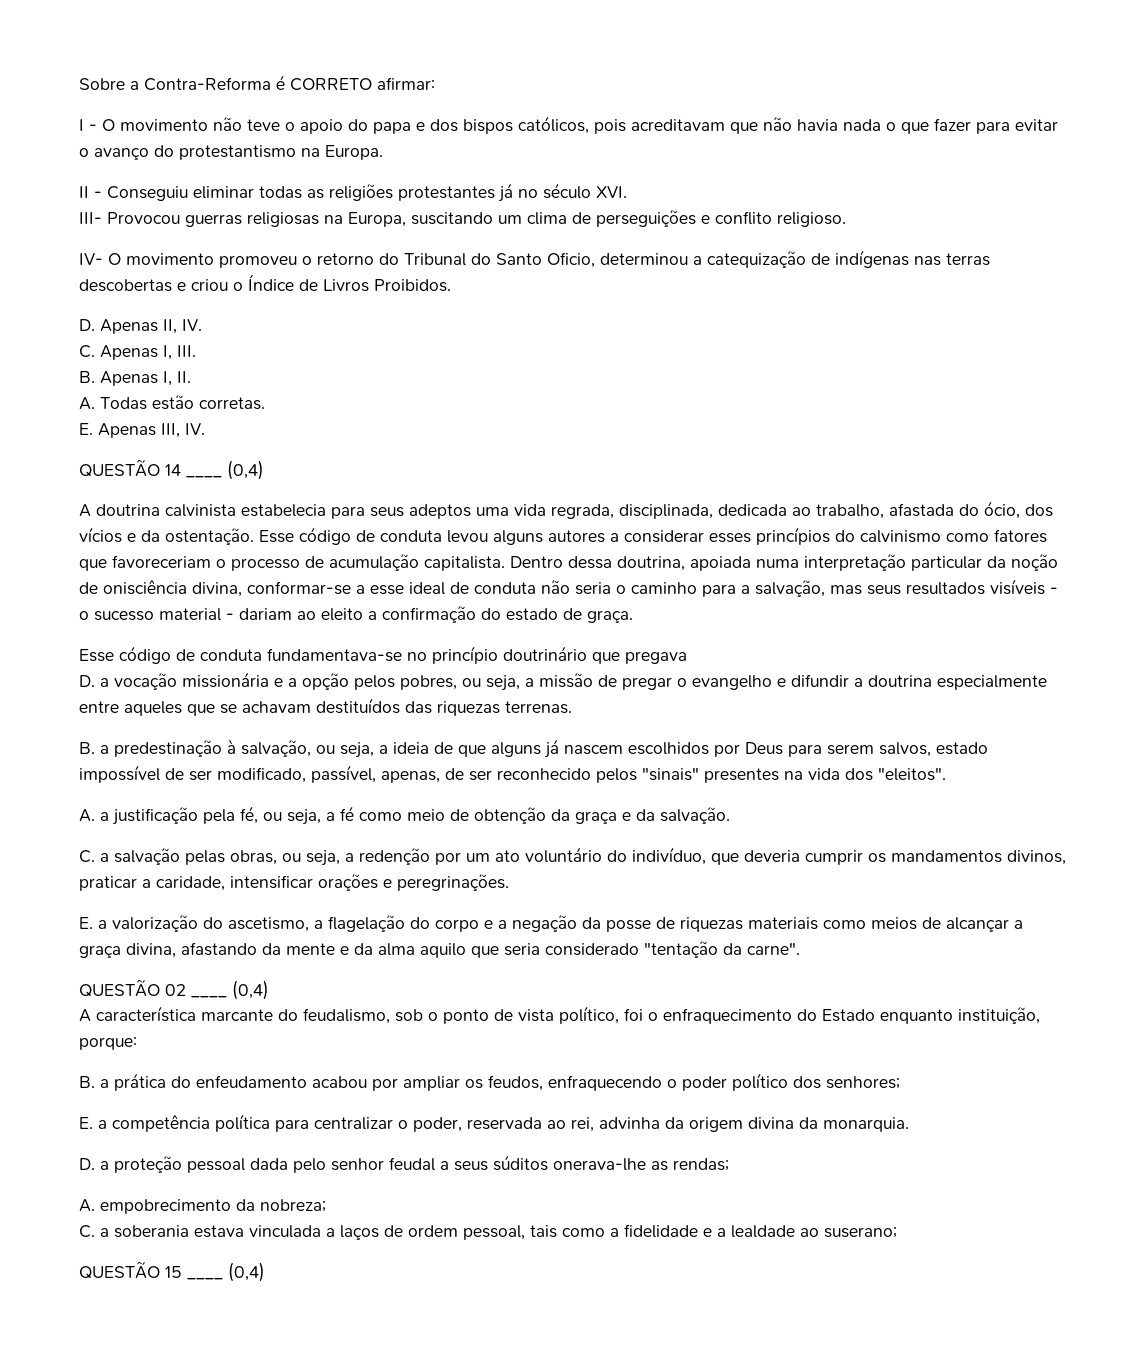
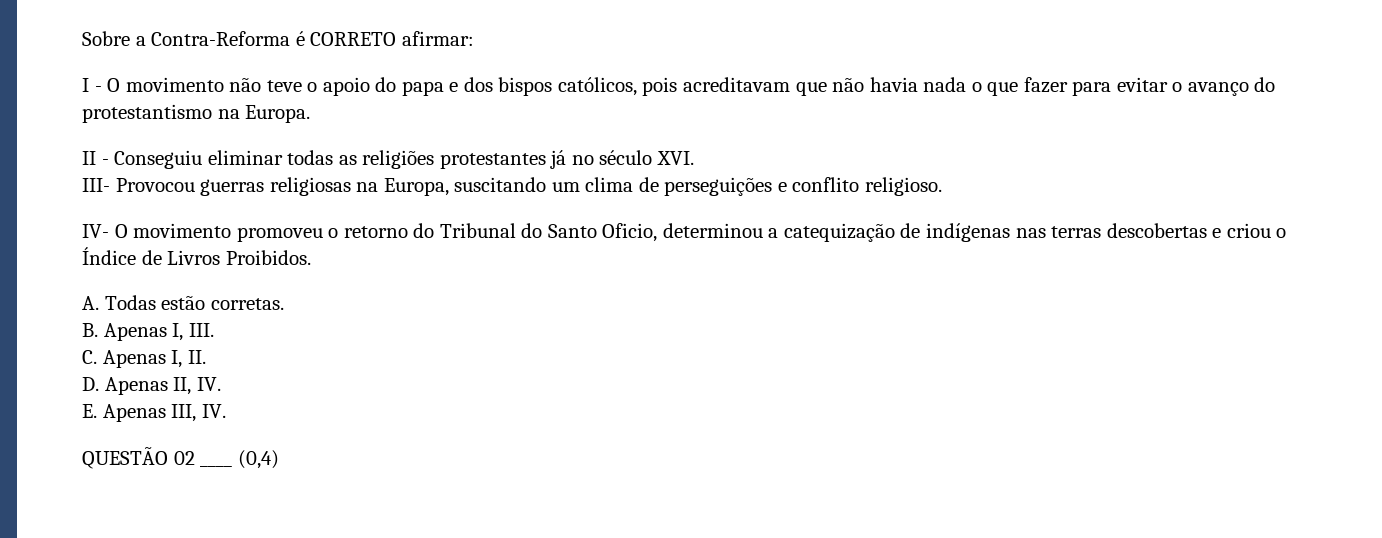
[79,319,202,334] [79,345,196,360] [79,371,191,386] [79,395,265,410] [79,423,205,438] [79,459,181,477] [186,460,264,480] [79,501,1053,519] [79,527,1047,545] [79,554,1058,571] [79,579,1058,597] [79,606,633,623] [79,646,687,664] [79,672,1047,691] [79,698,572,716] [79,739,988,758] [79,765,946,783] [79,806,730,825] [79,847,1066,866] [79,874,509,891] [79,915,1023,932] [79,941,800,958] [79,979,186,997] [191,980,269,1000] [79,1006,1040,1024] [79,1037,137,1050] [79,1073,900,1091] [79,1114,909,1132] [79,1155,729,1173] [79,1199,326,1214] [79,1224,897,1240] [79,1261,182,1279] D. Apenas II, IV. // C. Apenas I, III. // B. Apenas I, II. // A. Todas estão corretas. // E. Apenas III, IV. // QUESTÃO 14 ____ (0,4) // A doutrina calvinista estabelecia para seus adeptos uma vida regrada, disciplinada, dedicada ao trabalho, afastada do ócio, dos vícios e da ostentação. Esse código de conduta levou alguns autores a considerar esses princípios do calvinismo como fatores que favoreceriam o processo de acumulação capitalista. Dentro dessa doutrina, apoiada numa interpretação particular da noção de onisciência divina, conformar-se a esse ideal de conduta não seria o caminho para a salvação, mas seus resultados visíveis - o sucesso material - dariam ao eleito a confirmação do estado de graça. // Esse código de conduta fundamentava-se no princípio doutrinário que pregava // D. a vocação missionária e a opção pelos pobres, ou seja, a missão de pregar o evangelho e difundir a doutrina especialmente entre aqueles que se achavam destituídos das riquezas terrenas. // B. a predestinação à salvação, ou seja, a ideia de que alguns já nascem escolhidos por Deus para serem salvos, estado impossível de ser modificado, passível, apenas, de ser reconhecido pelos "sinais" presentes na vida dos "eleitos". // A. a justificação pela fé, ou seja, a fé como meio de obtenção da graça e da salvação. // C. a salvação pelas obras, ou seja, a redenção por um ato voluntário do indivíduo, que deveria cumprir os mandamentos divinos, praticar a caridade, intensificar orações e peregrinações. // E. a valorização do ascetismo, a flagelação do corpo e a negação da posse de riquezas materiais como meios de alcançar a graça divina, afastando da mente e da alma aquilo que seria considerado "tentação da carne". // QUESTÃO 02 ____ (0,4) // A característica marcante do feudalismo, sob o ponto de vista político, foi o enfraquecimento do Estado enquanto instituição, porque: // B. a prática do enfeudamento acabou por ampliar os feudos, enfraquecendo o poder político dos senhores; // E. a competência política para centralizar o poder, reservada ao rei, advinha da origem divina da monarquia. // D. a proteção pessoal dada pelo senhor feudal a seus súditos onerava-lhe as rendas; // A. empobrecimento da nobreza; // C. a soberania estava vinculada a laços de ordem pessoal, tais como a fidelidade e a lealdade ao suserano; // QUESTÃO 15 -> [82,295,284,310] [82,323,214,341] [82,350,206,368] [82,377,221,395] [82,404,226,422] [82,446,195,469] A. Todas estão corretas. // B. Apenas I, III. // C. Apenas I, II. // D. Apenas II, IV. // E. Apenas III, IV. // QUESTÃO 02

